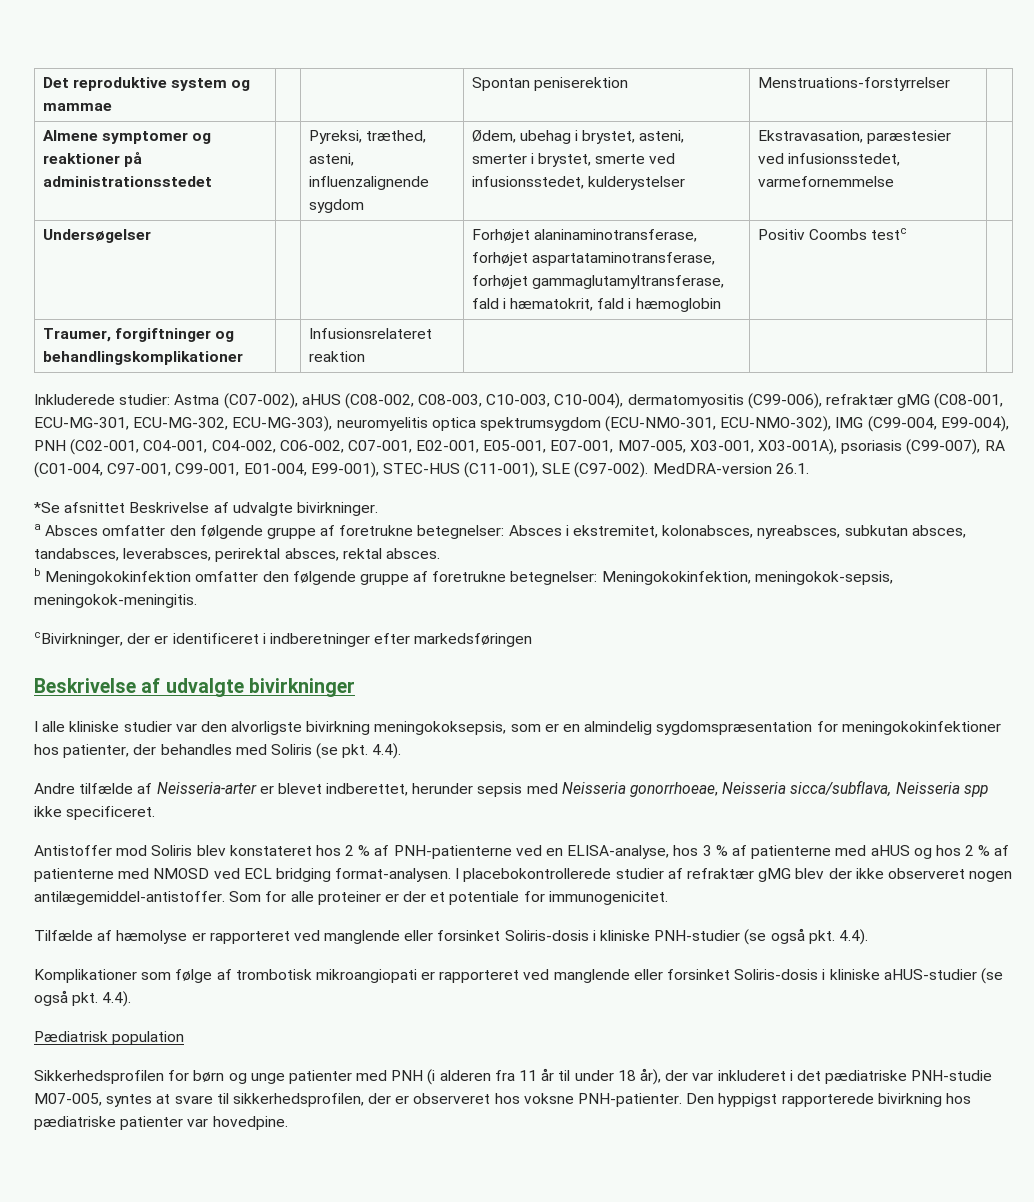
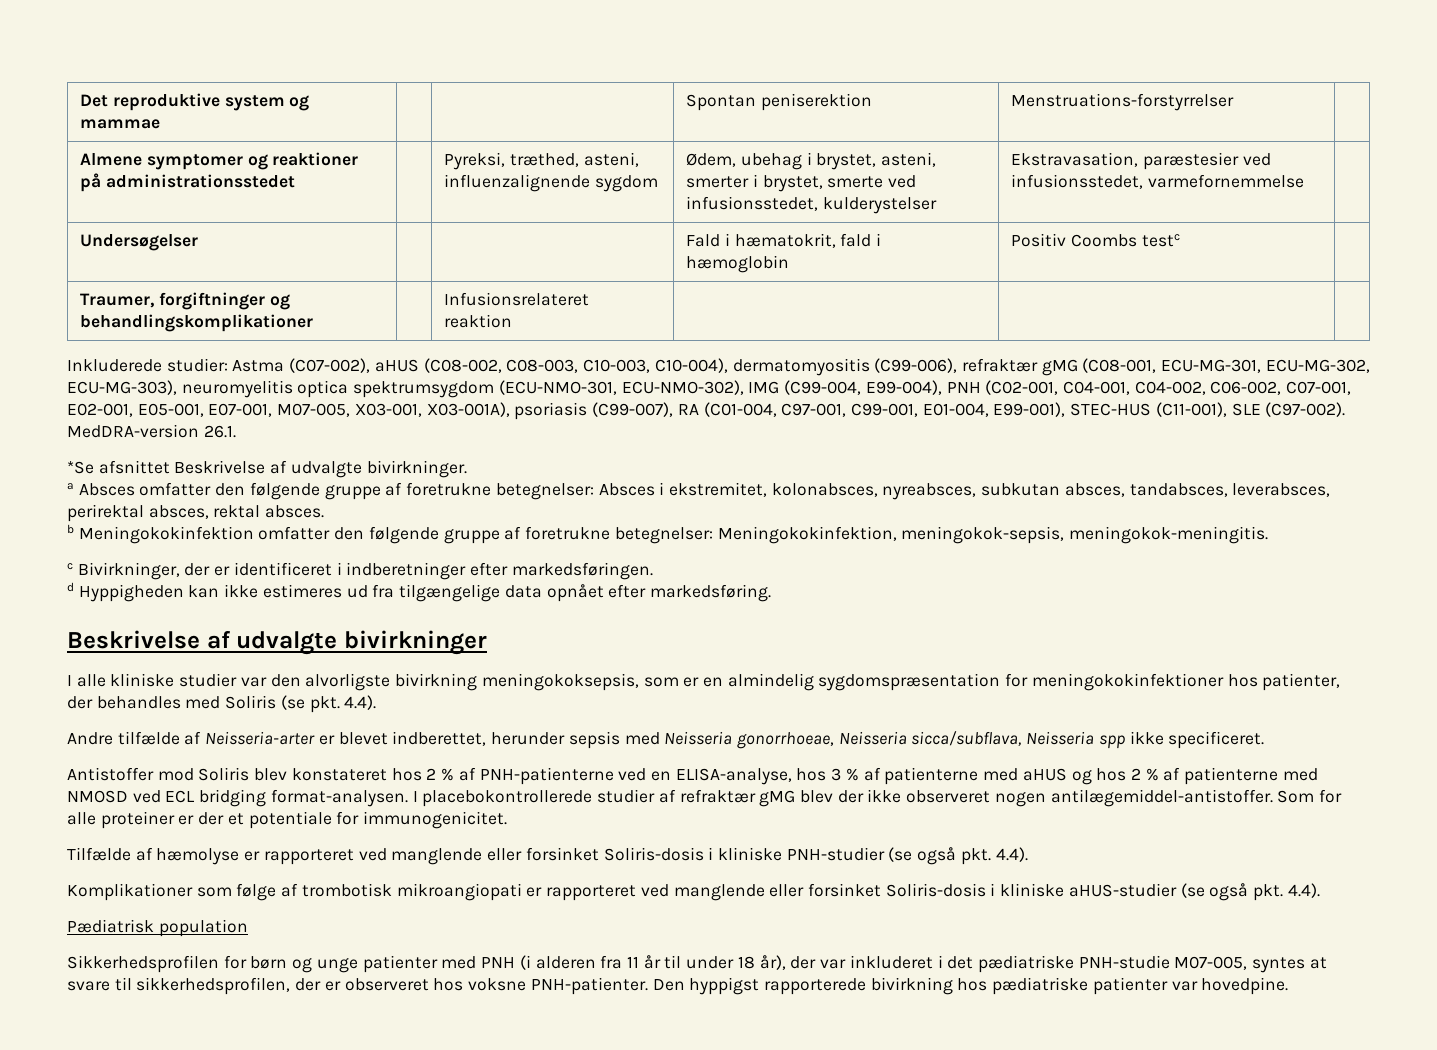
[471,229,697,243] [471,252,715,266] [471,275,724,289] [471,298,499,309] Forhøjet alaninaminotransferase, forhøjet aspartataminotransferase, forhøjet gammaglutamyltransferase, fald -> [686,234,721,247] Fald
[34,632,123,647] cBivirkninger, -> [67,562,180,580] c Bivirkninger,
[414,633,533,647] markedsføringen -> [511,562,653,580] [67,582,771,602] markedsføringen. // d Hyppigheden kan ikke estimeres ud fra tilgængelige data opnået efter markedsføring.

